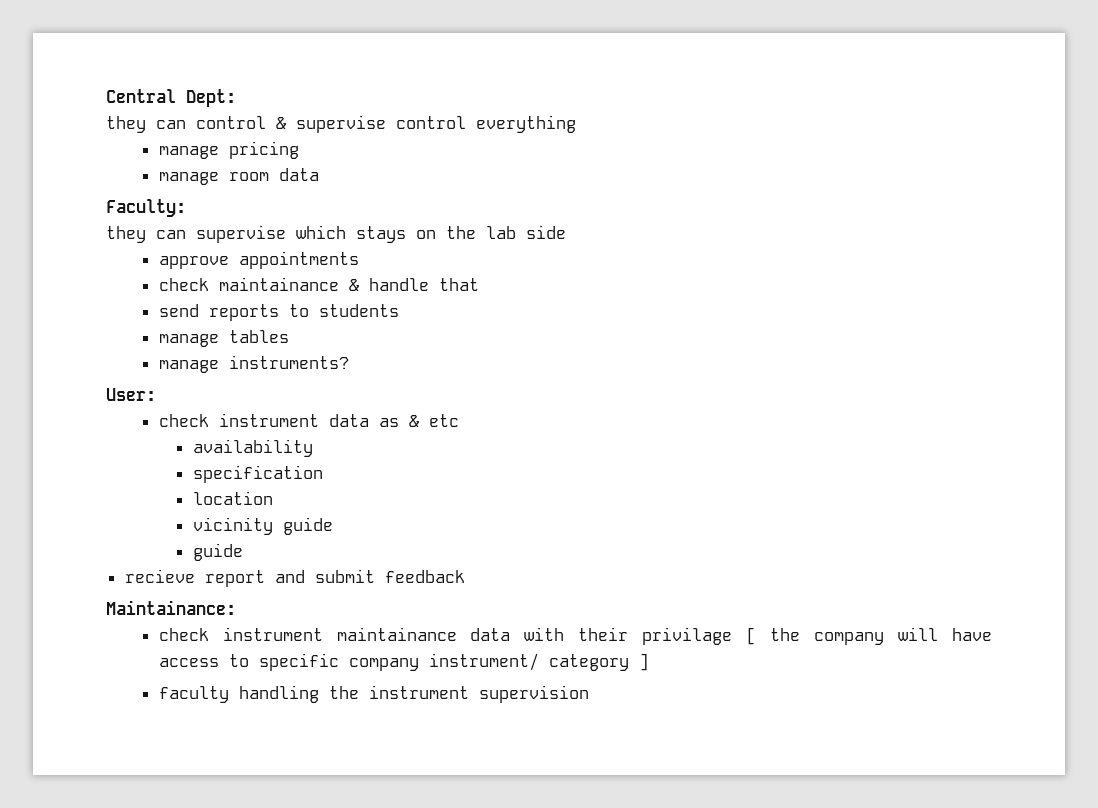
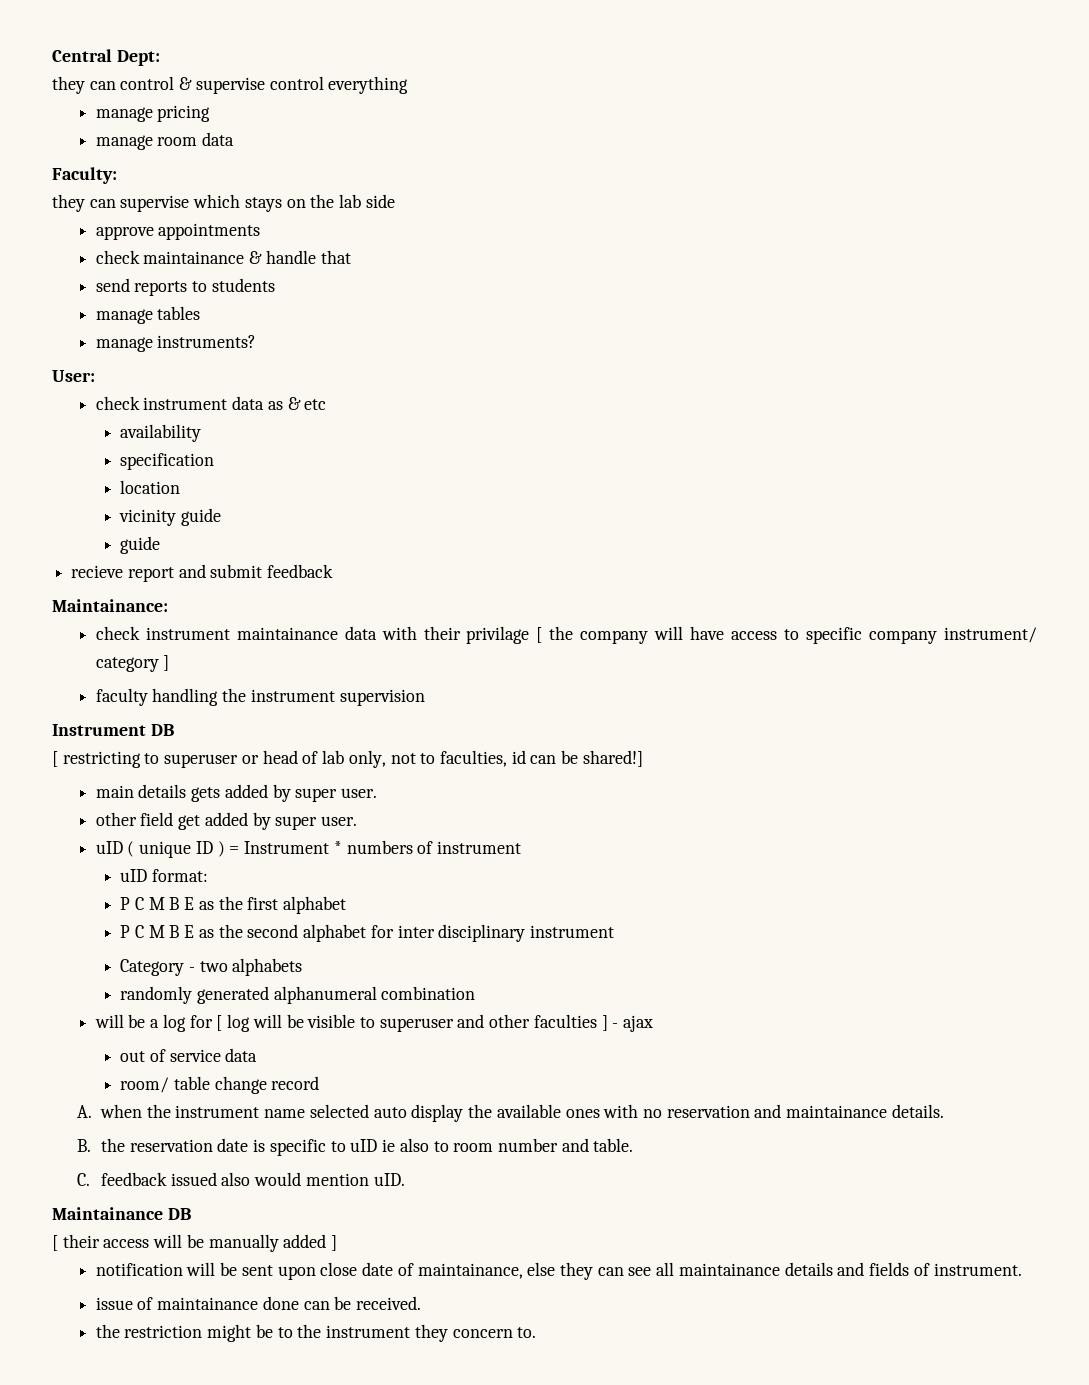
(589, 694) none -> [52,724,174,736] [52,750,643,768] [95,784,378,802] [95,812,358,830] [95,840,522,858] [120,869,209,882] [120,896,347,914] [120,924,614,942] [120,958,303,976] [120,986,476,1004] [94,1014,654,1032] [120,1048,258,1062] [120,1076,320,1094] [76,1104,944,1122] [76,1138,634,1156] [76,1172,405,1186] [52,1207,191,1220] [52,1234,338,1252] [95,1262,1022,1280] [95,1296,422,1310] [95,1324,537,1342] // Instrument DB // [ restricting to superuser or head of lab only, not to faculties, id can be shared!] // main details gets added by super user. // other field get added by super user. // uID ( unique ID ) = Instrument * numbers of instrument // uID format: // P C M B E as the first alphabet // P C M B E as the second alphabet for inter disciplinary instrument // Category - two alphabets // randomly generated alphanumeral combination // will be a log for [ log will be visible to superuser and other faculties ] - ajax // out of service data // room/ table change record // A. when the instrument name selected auto display the available ones with no reservation and maintainance details. // B. the reservation date is specific to uID ie also to room number and table. // C. feedback issued also would mention uID. // Maintainance DB // [ their access will be manually added ] // notification will be sent upon close date of maintainance, else they can see all maintainance details and fields of instrument. // issue of maintainance done can be received. // the restriction might be to the instrument they concern to.

